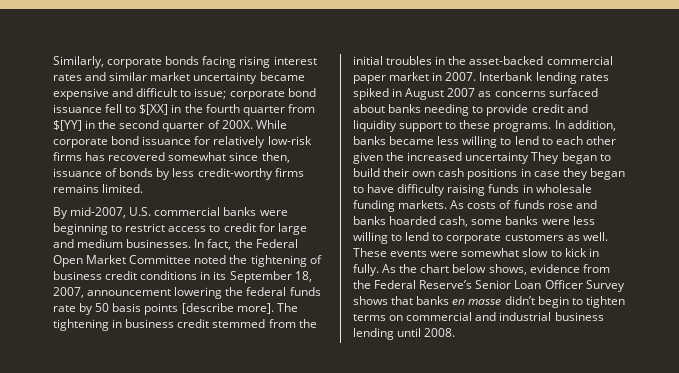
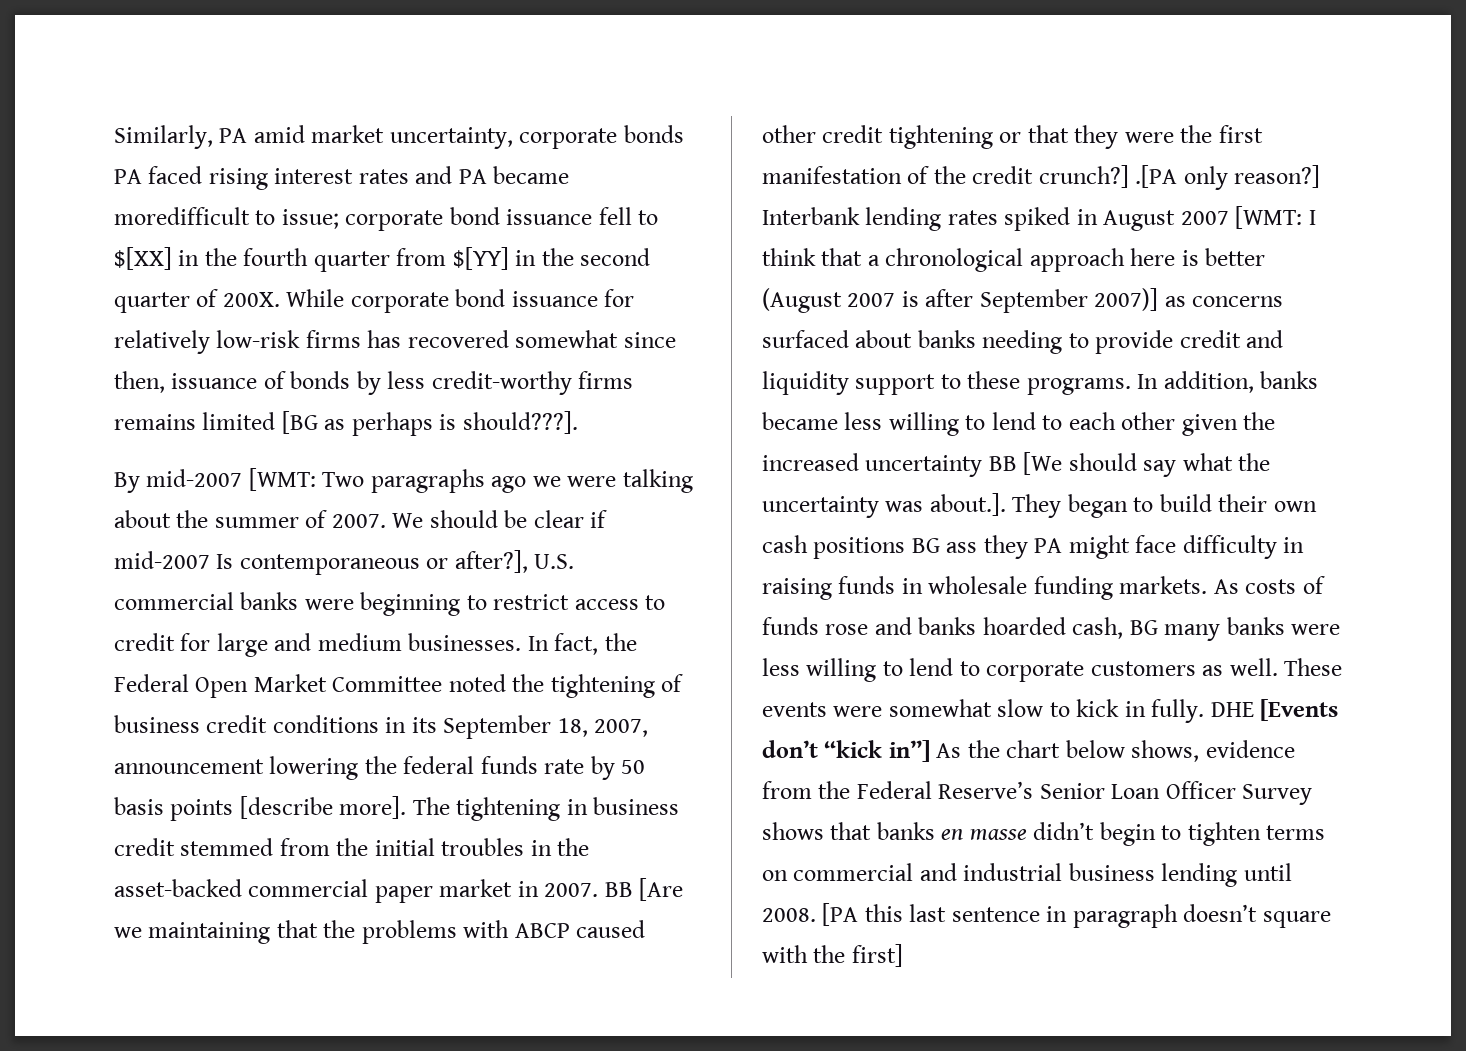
[107,56,317,68] [53,72,305,84] [53,88,178,100] corporate bonds facing rising interest rates and similar market uncertainty became expensive and difficult -> [219,125,684,149] [114,166,570,190] [114,207,250,225] PA amid market uncertainty, corporate bonds PA faced rising interest rates and PA became moredifficult
[102,184,144,193] [53,207,127,219] limited. // By mid-2007, -> [202,411,578,436] [114,468,693,493] [114,510,608,528] [114,550,528,575] limited [BG as perhaps is should???]. // By mid-2007 [WMT: Two paragraphs ago we were talking about the summer of 2007. We should be clear if mid-2007 Is contemporaneous or after?],
(477, 76) none -> [604,878,684,901] [114,920,646,944] [762,125,1263,149] [762,165,1321,190] BB [Are we maintaining that the problems with ABCP caused other credit tightening or that they were the first manifestation of the credit crunch?] .[PA only reason?]
(476, 92) none -> [1235,206,1316,229] [762,248,1266,272] [762,288,1159,313] [WMT: I think that a chronological approach here is better (August 2007 is after September 2007)]
(530, 158) none -> [988,452,1271,477] [762,493,1006,518] BB [We should say what the uncertainty was about.].
[520,168,625,180] [353,184,446,196] in case they began to have difficulty -> [911,535,1305,559] BG ass they PA might face difficulty in
[471,219,503,225] some -> [1129,620,1221,641] BG many
(379, 270) none -> [1210,699,1339,721] [762,740,930,762] DHE [Events don’t “kick in”]
(456, 332) none -> [822,903,1331,928] [762,944,903,967] [PA this last sentence in paragraph doesn’t square with the first]

